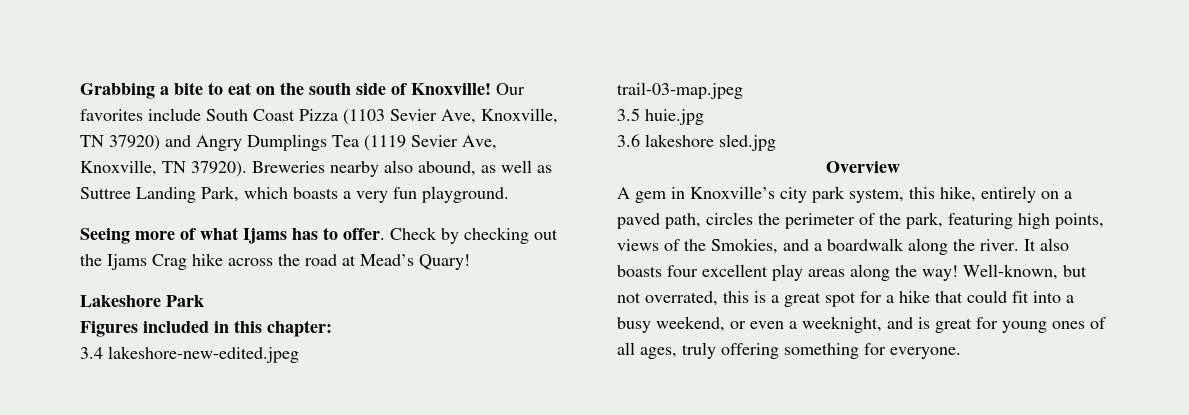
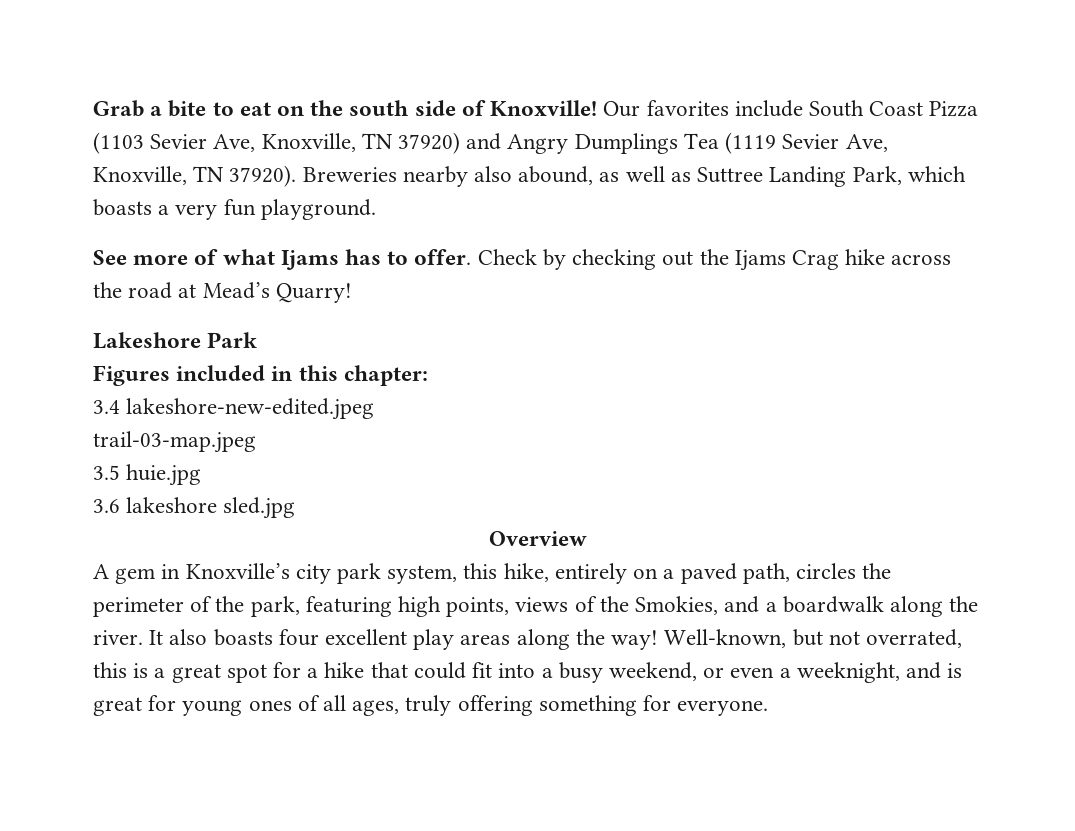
[80,83,155,99] Grabbing -> [93,100,144,117] Grab
[80,228,130,244] Seeing -> [93,250,127,265] See
[419,254,470,270] Quary! -> [275,283,352,303] Quarry!

